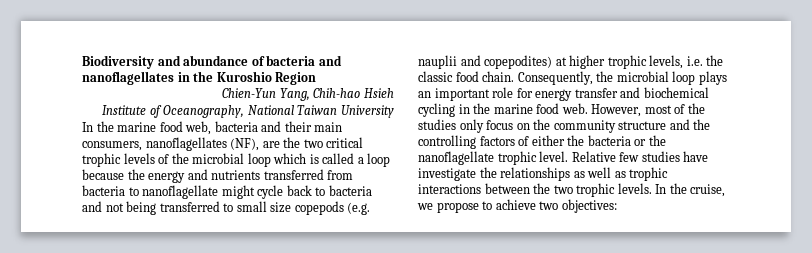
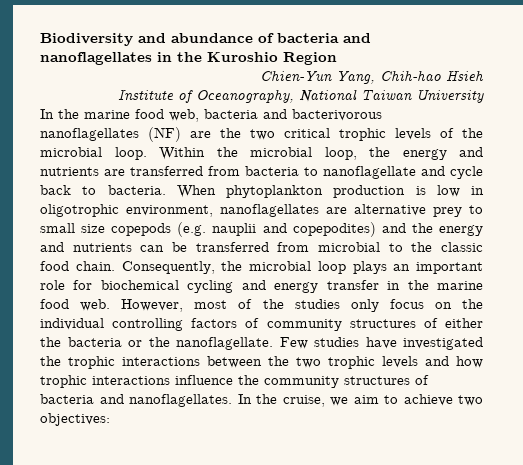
[284,121,343,132] [82,137,260,151] their main consumers, nanoflagellates (NF), -> [292,109,382,121] [40,127,181,142] bacterivorous nanoflagellates (NF)
[247,153,391,167] [82,169,261,183] loop which is called a loop because the energy and nutrients -> [114,147,483,160] [40,167,125,176] loop. Within the microbial loop, the energy and nutrients are
[221,185,255,199] might -> [421,166,445,176] and
[328,185,372,196] [82,201,220,215] bacteria and not being transferred -> [107,185,484,198] [40,204,462,217] bacteria. When phytoplankton production is low in oligotrophic environment, nanoflagellates are alternative prey
[555,55,703,69] at higher trophic levels, i.e. -> [381,223,483,236] [40,242,403,252] and the energy and nutrients can be transferred from microbial to
[535,87,709,101] [418,103,455,117] energy transfer and biochemical cycling -> [100,280,379,293] biochemical cycling and energy transfer
[553,119,711,133] [418,135,515,149] community structure and the controlling factors -> [40,318,416,331] individual controlling factors of community structures
[418,151,709,165] [418,167,626,181] nanoflagellate trophic level. Relative few studies have investigate the relationships as well as -> [176,337,483,350] [40,356,61,366] nanoflagellate. Few studies have investigated the
[617,183,652,194] levels. -> [382,356,483,368] [40,375,429,388] [40,394,232,407] levels and how trophic interactions influence the community structures of bacteria and nanoflagellates.
[436,202,479,213] propose -> [353,395,379,404] aim

